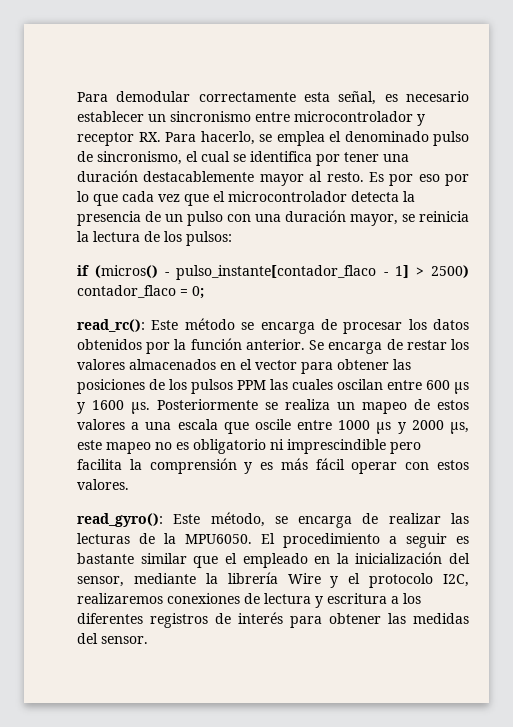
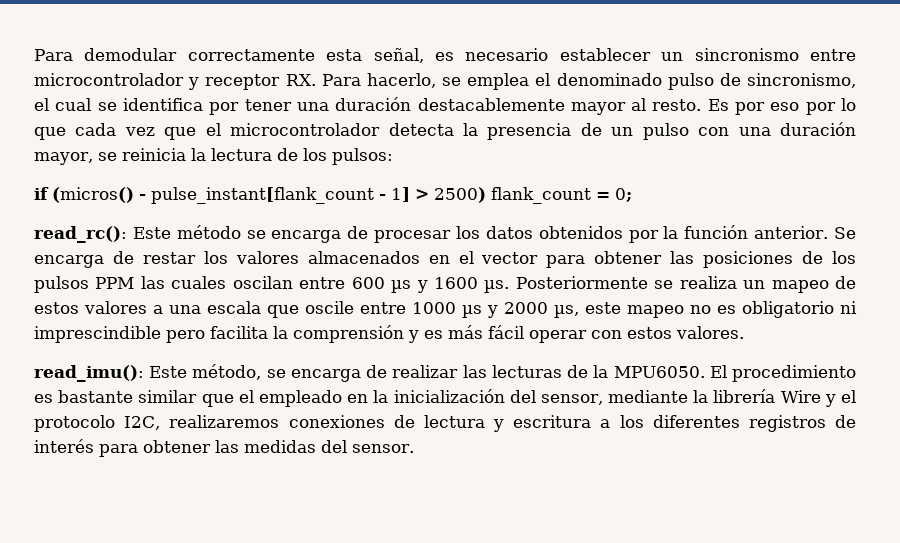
[176,265,377,280] pulso_instante[contador_flaco -> [151,187,374,204] pulse_instant[flank_count
[77,285,176,298] contador_flaco -> [491,187,591,204] flank_count
[77,513,163,527] read_gyro(): -> [34,365,144,382] read_imu():
[389,533,447,548] a seguir -> (857, 373) none

